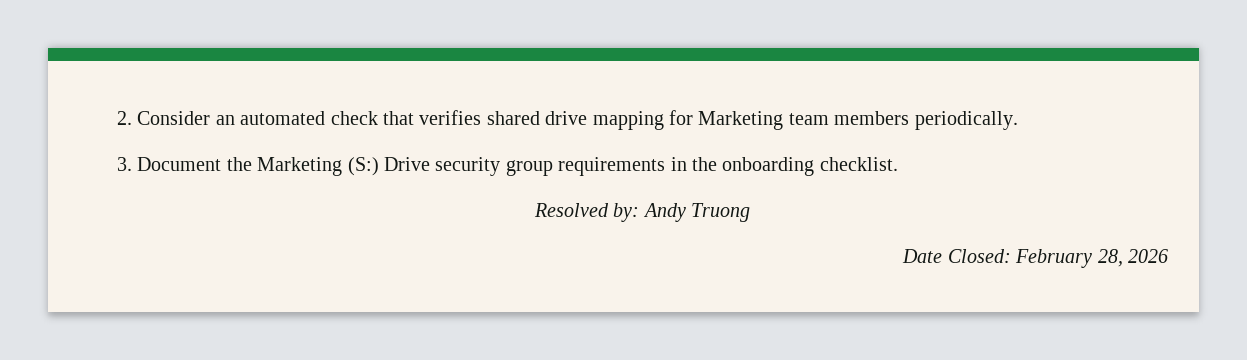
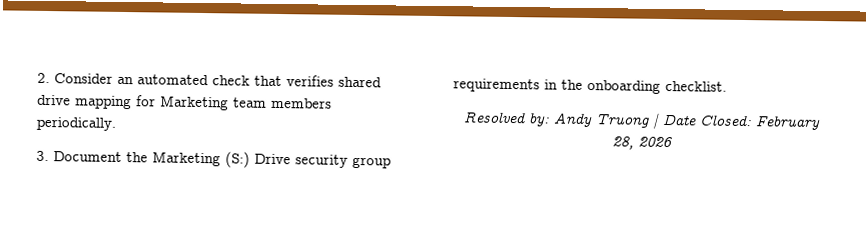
(751, 212) // -> [652,112,660,129] |

